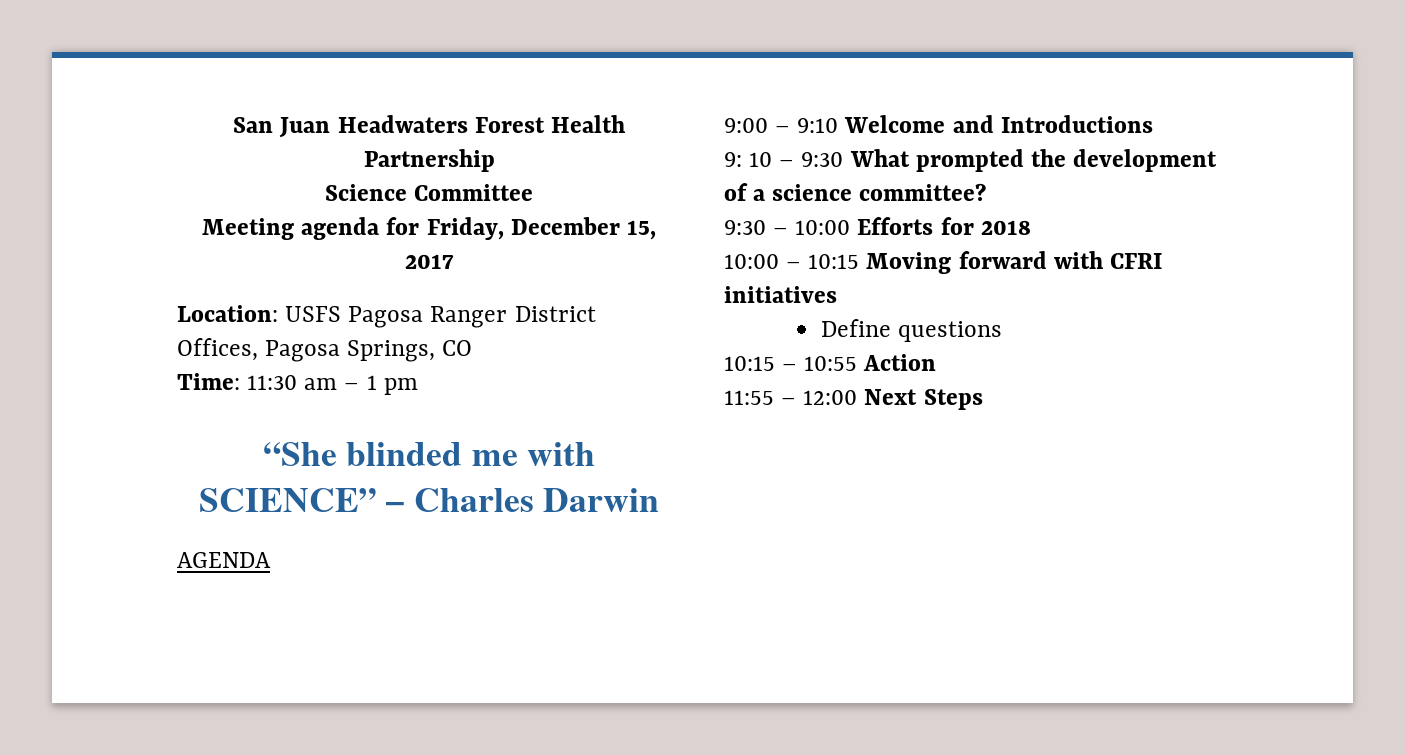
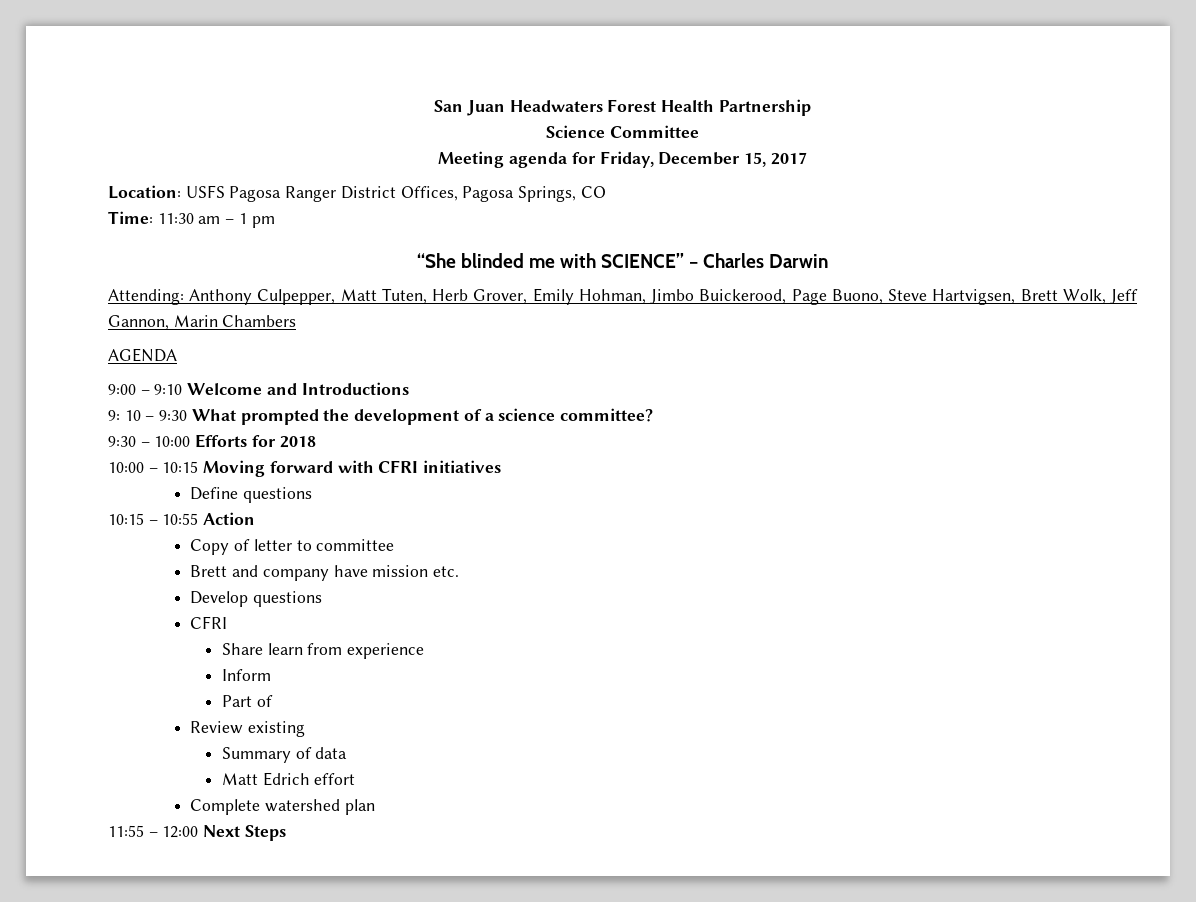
(660, 500) none -> [108,288,1139,305] [108,315,297,330] // Attending: Anthony Culpepper, Matt Tuten, Herb Grover, Emily Hohman, Jimbo Buickerood, Page Buono, Steve Hartvigsen, Brett Wolk, Jeff Gannon, Marin Chambers
(937, 362) none -> [190,539,395,555] [190,565,459,581] [190,591,323,607] [190,616,228,629] [221,643,425,659] [221,669,271,681] [221,695,273,707] [190,721,306,737] [221,747,348,763] [221,772,356,786] [190,799,375,815] // Copy of letter to committee // Brett and company have mission etc. // Develop questions // CFRI // Share learn from experience // Inform // Part of // Review existing // Summary of data // Matt Edrich effort // Complete watershed plan

